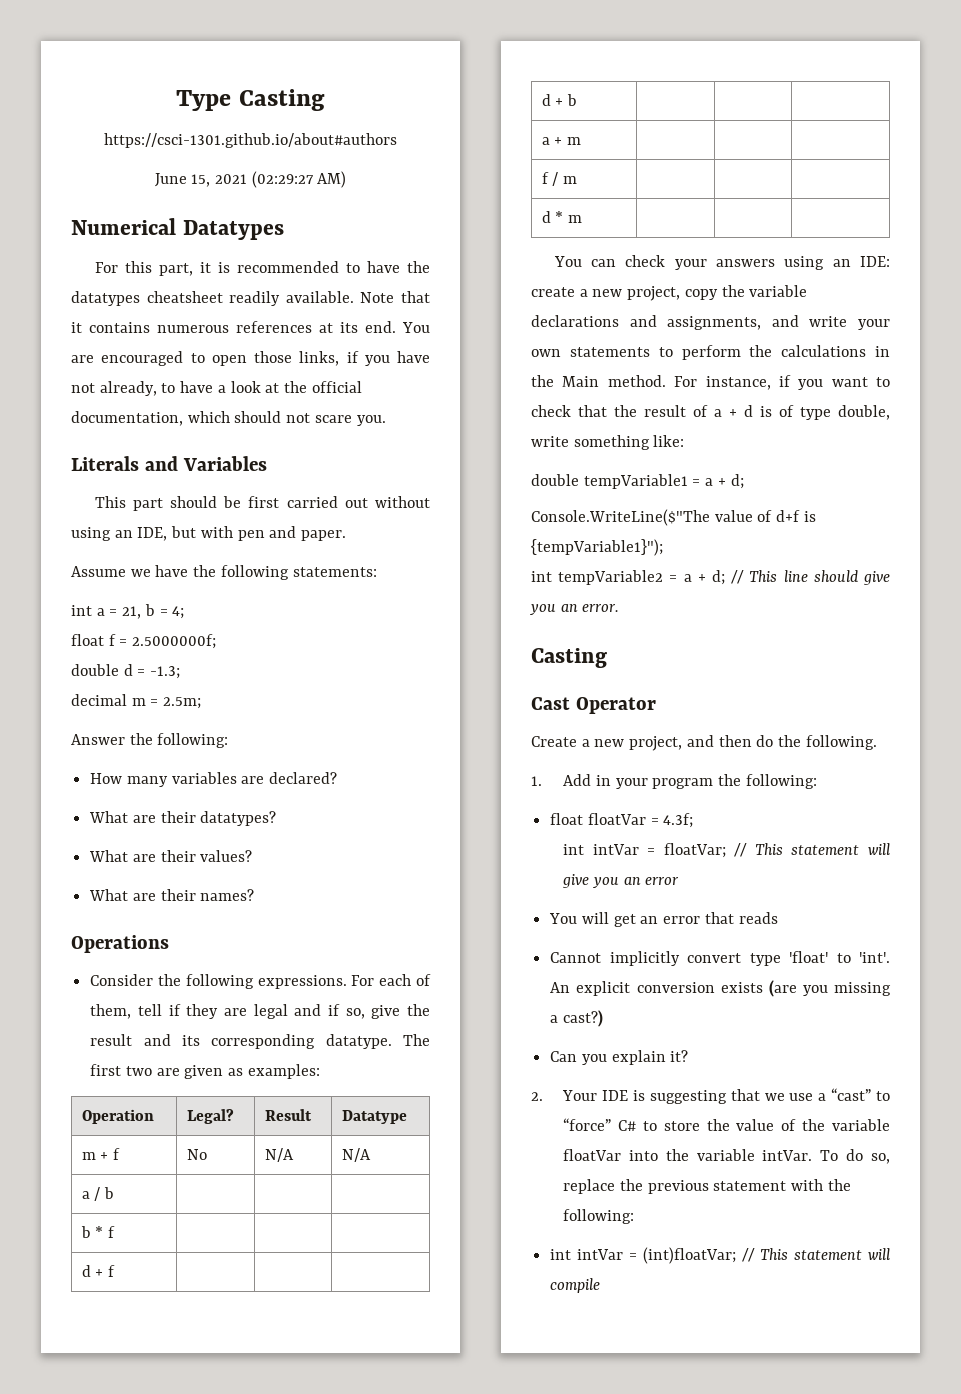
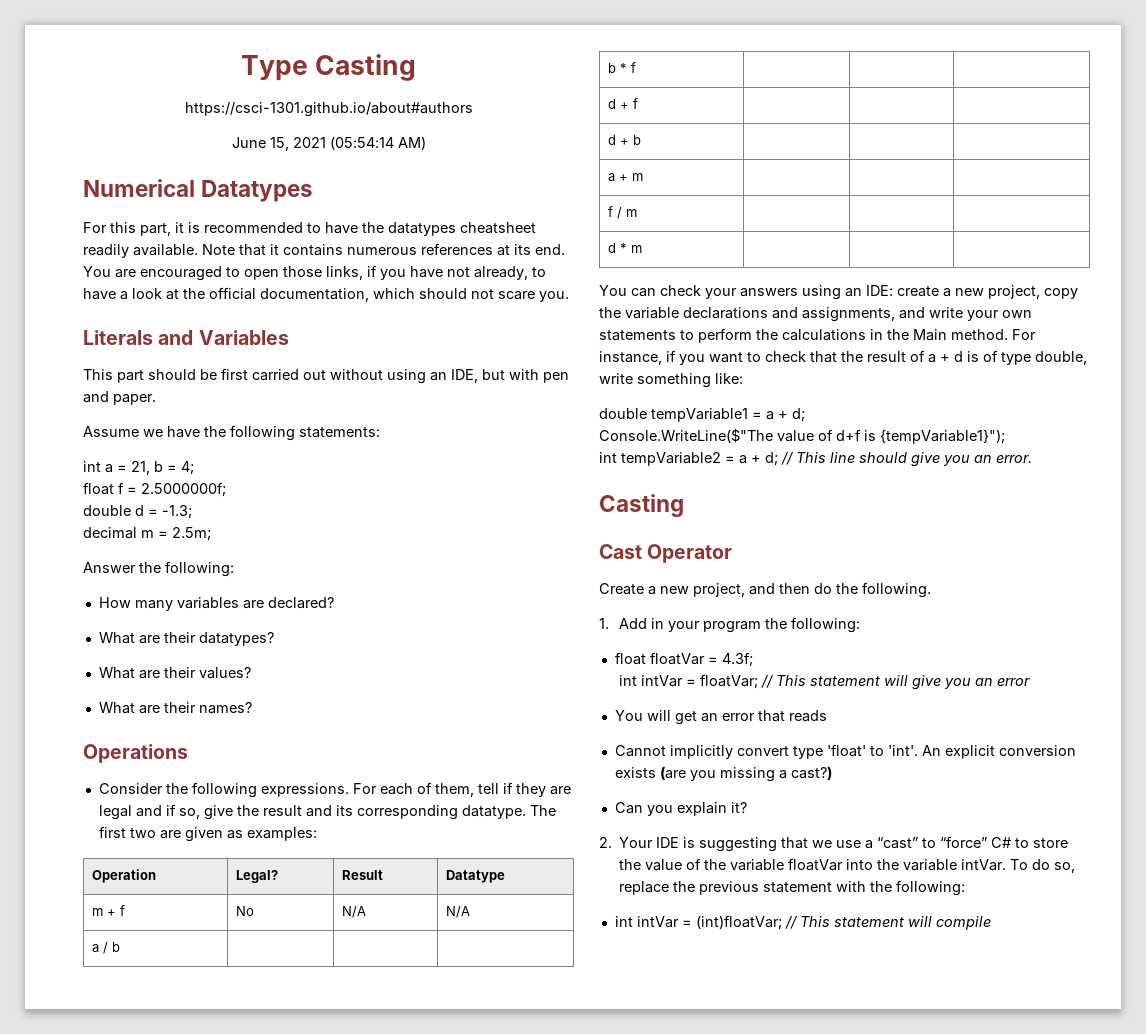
[251,171,314,188] (02:29:27 -> [329,136,394,150] (05:54:14

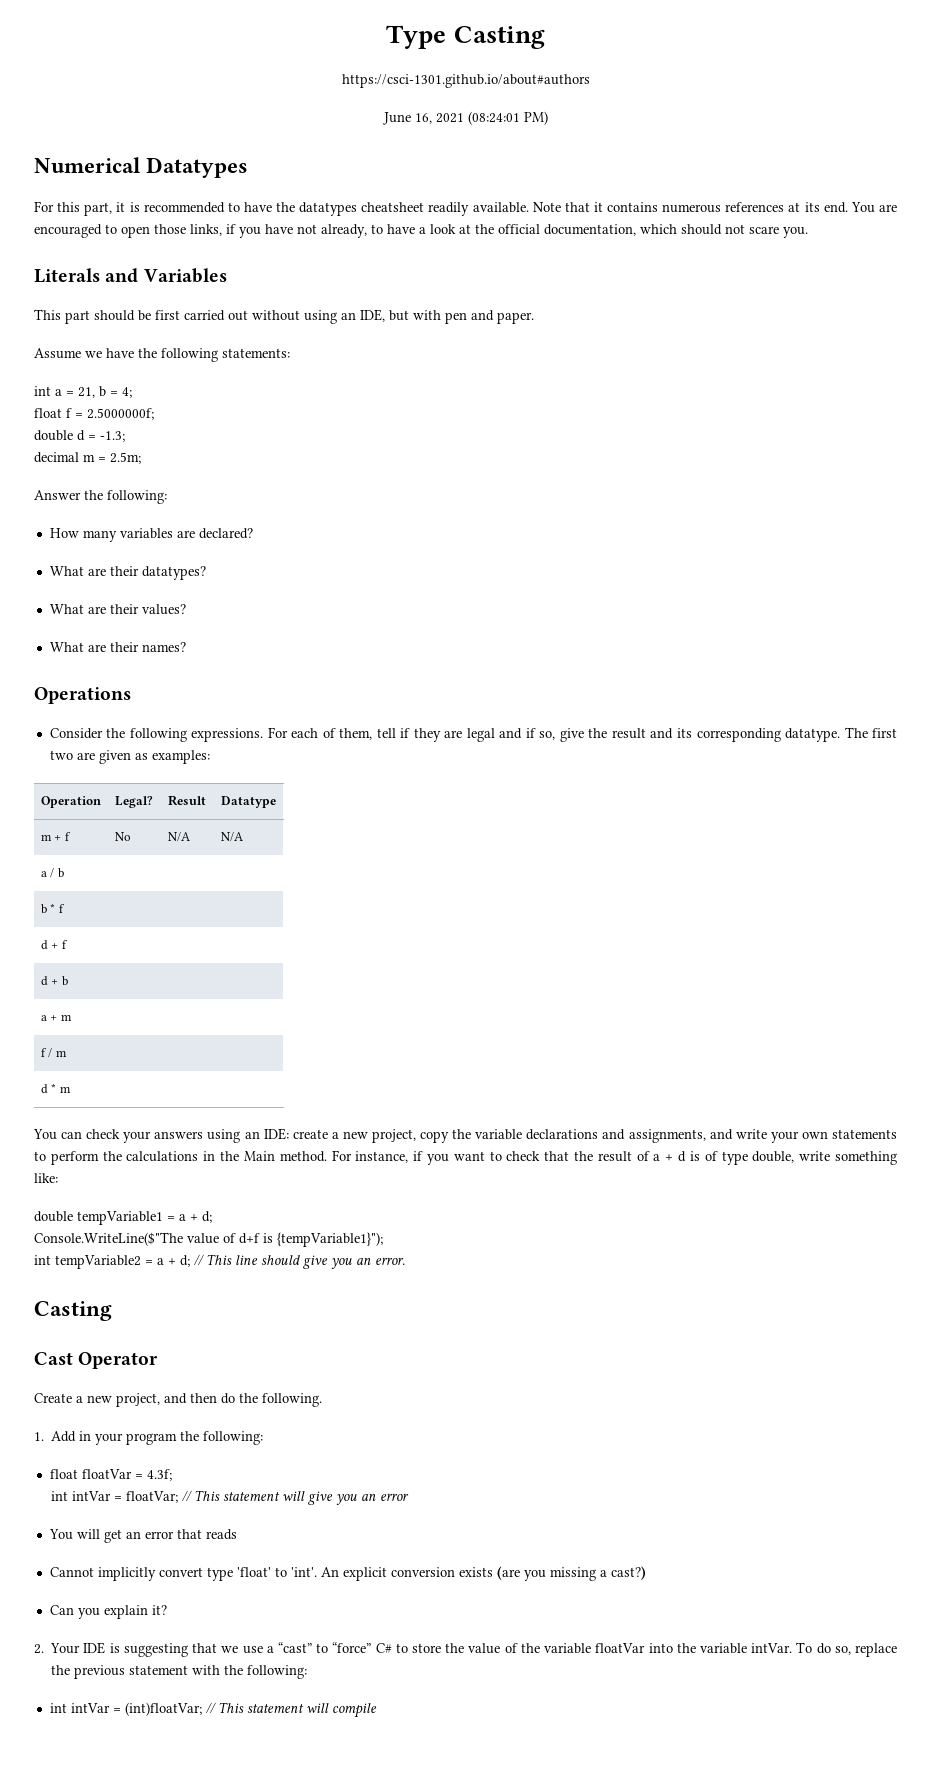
[269,136,426,151] 15, 2021 (05:54:14 AM) -> [414,111,548,125] 16, 2021 (08:24:01 PM)

